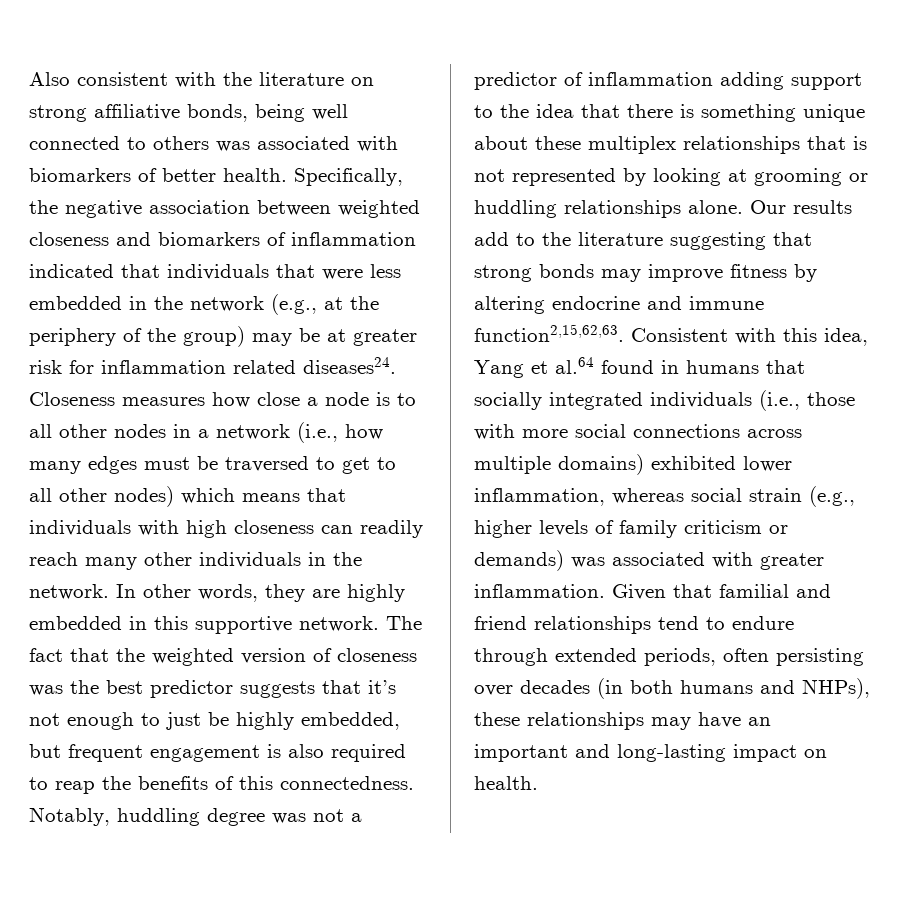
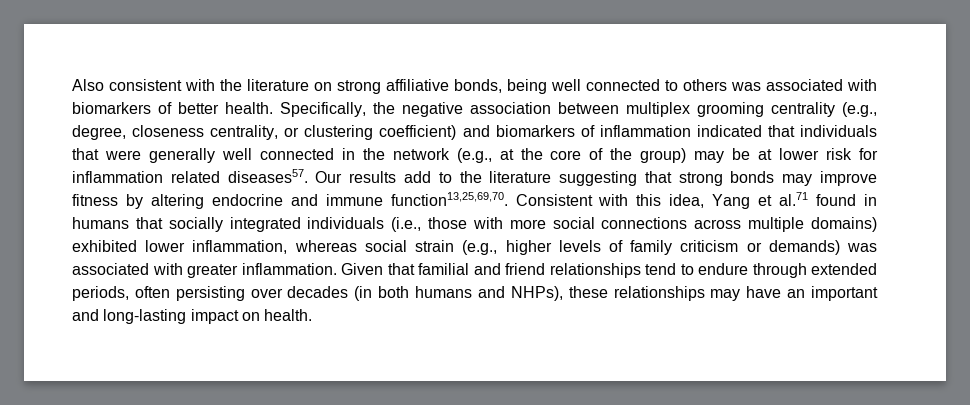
[338,200,420,218] [29,232,109,246] weighted closeness -> [626,102,877,117] [72,125,457,140] multiplex grooming centrality (e.g., degree, closeness centrality, or clustering coefficient)
[370,264,401,278] [29,296,122,310] less embedded -> [148,148,334,163] generally well connected
[29,328,116,346] periphery -> [550,150,582,160] core
[353,329,417,346] greater -> [779,148,820,160] lower
[303,357,396,374] [29,392,416,408] [29,422,383,443] [29,456,396,474] [29,486,346,507] [29,520,423,538] [29,552,362,570] [29,584,405,602] [29,616,422,634] [29,648,417,666] [29,680,396,698] [29,712,400,730] [29,744,406,762] [29,776,414,794] [29,807,362,826] [474,72,862,90] [474,104,865,122] [474,136,867,154] [474,168,868,186] [474,200,743,218] diseases24. Closeness measures how close a node is to all other nodes in a network (i.e., how many edges must be traversed to get to all other nodes) which means that individuals with high closeness can readily reach many other individuals in the network. In other words, they are highly embedded in this supportive network. The fact that the weighted version of closeness was the best predictor suggests that it’s not enough to just be highly embedded, but frequent engagement is also required to reap the benefits of this connectedness. Notably, huddling degree was not a predictor of inflammation adding support to the idea that there is something unique about these multiplex relationships that is not represented by looking at grooming or huddling relationships alone. -> [227,169,308,183] diseases57.
[474,324,624,342] function2,15,62,63. -> [390,192,508,206] function13,25,69,70.
[555,357,594,374] al.64 -> [779,192,809,206] al.71

